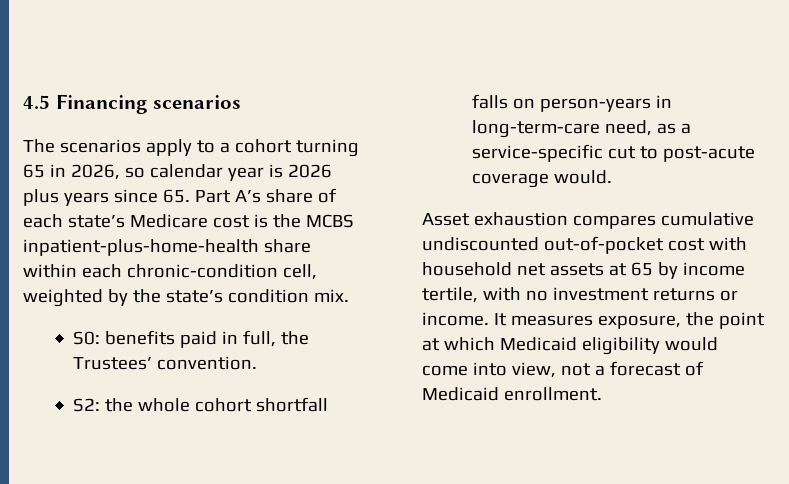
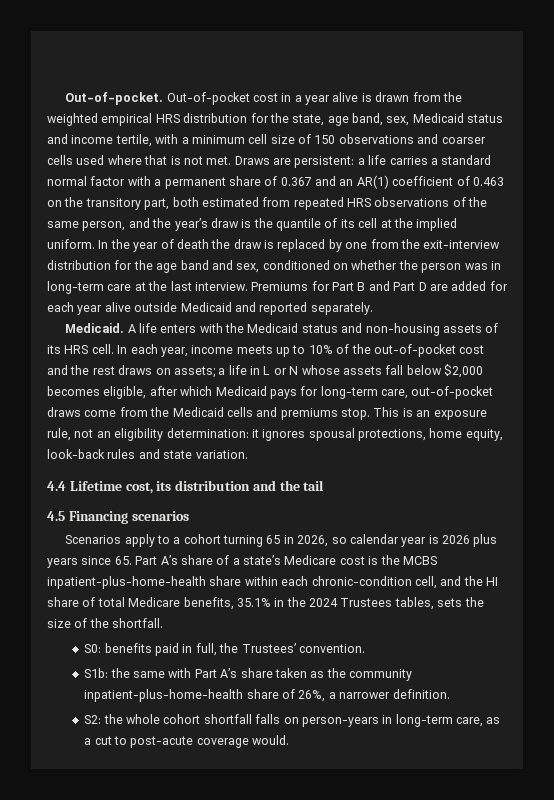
(23, 102) none -> [65,92,462,105] [47,113,504,126] [47,134,486,147] [47,155,492,168] [47,175,504,189] [47,197,488,210] [47,218,458,231] [47,239,501,252] [47,260,501,273] [47,281,508,294] [47,302,373,315] [65,323,499,336] [47,344,485,357] [47,364,483,378] [47,386,494,399] [47,407,487,420] [47,428,503,441] [47,449,248,459] [47,480,325,494] Out-of-pocket. Out-of-pocket cost in a year alive is drawn from the weighted empirical HRS distribution for the state, age band, sex, Medicaid status and income tertile, with a minimum cell size of 150 observations and coarser cells used where that is not met. Draws are persistent: a life carries a standard normal factor with a permanent share of 0.367 and an AR(1) coefficient of 0.463 on the transitory part, both estimated from repeated HRS observations of the same person, and the year’s draw is the quantile of its cell at the implied uniform. In the year of death the draw is replaced by one from the exit-interview distribution for the age band and sex, conditioned on whether the person was in long-term care at the last interview. Premiums for Part B and Part D are added for each year alive outside Medicaid and reported separately. // Medicaid. A life enters with the Medicaid status and non-housing assets of its HRS cell. In each year, income meets up to 10% of the out-of-pocket cost and the rest draws on assets; a life in L or N whose assets fall below $2,000 becomes eligible, after which Medicaid pays for long-term care, out-of-pocket draws come from the Medicaid cells and premiums stop. This is an exposure rule, not an eligibility determination: it ignores spousal protections, home equity, look-back rules and state variation. // 4.4 Lifetime cost, its distribution and the tail //
[23,139,141,153] The scenarios -> [65,535,122,544] Scenarios
[23,214,63,228] each -> [232,558,240,565] a
[23,289,349,307] weighted by the state’s condition mix. -> [440,576,498,586] [47,597,484,610] [47,618,164,628] and the HI share of total Medicare benefits, 35.1% in the 2024 Trustees tables, sets the size of the shortfall.
(257, 363) none -> [84,668,413,681] [84,689,450,702] // S1b: the same with Part A’s share taken as the community inpatient-plus-home-health share of 26%, a narrower definition.
[471,120,652,138] long-term-care need, -> [395,714,484,727] long-term care,
[471,144,603,162] service-specific -> (92, 741) none
[422,212,754,229] [422,236,747,254] [422,262,745,279] [422,287,738,303] [422,312,765,329] [422,337,718,355] [422,361,704,378] [422,387,602,401] // Asset exhaustion compares cumulative undiscounted out-of-pocket cost with household net assets at 65 by income tertile, with no investment returns or income. It measures exposure, the point at which Medicaid eligibility would come into view, not a forecast of Medicaid enrollment. -> (290, 740) none

